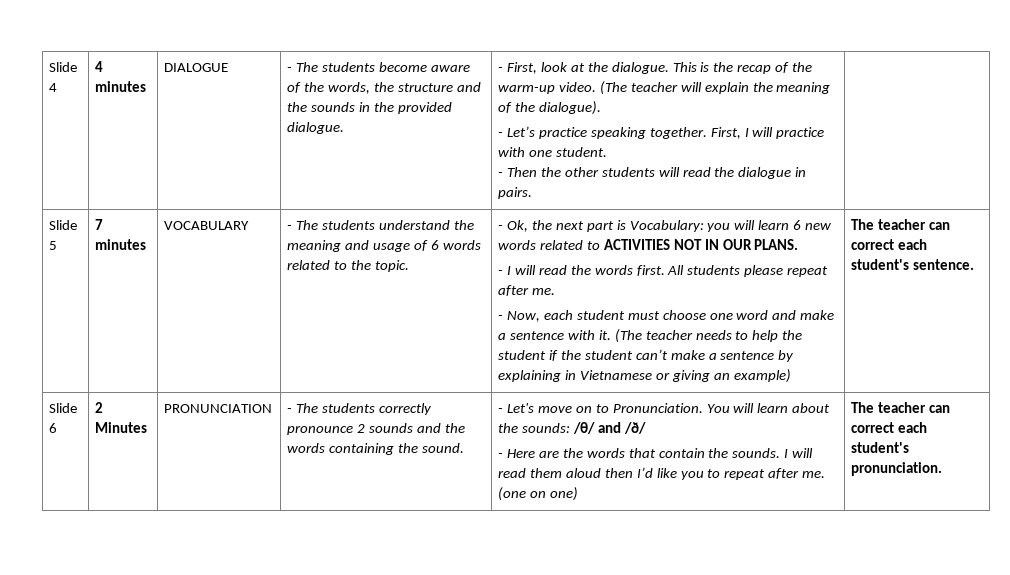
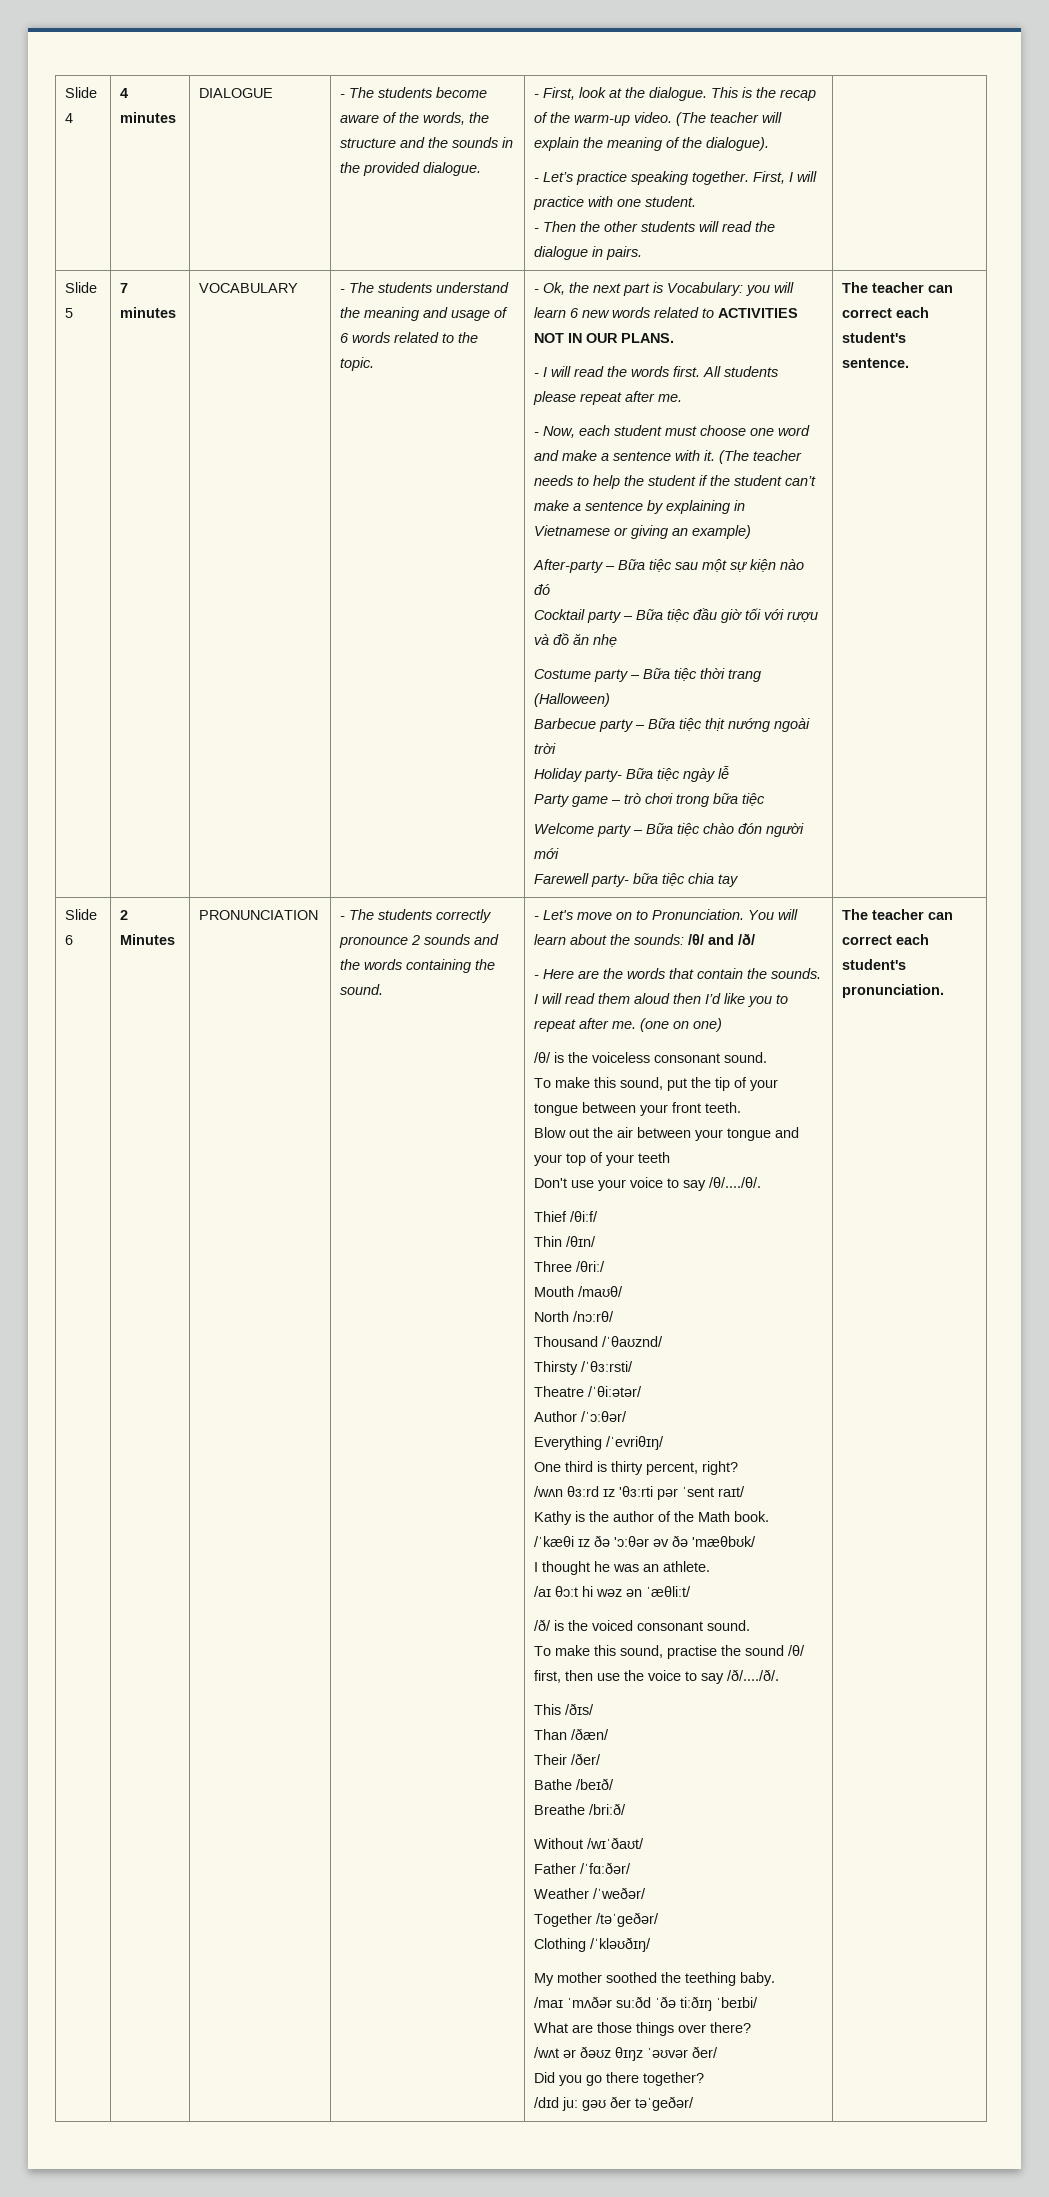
(791, 376) none -> [533,559,805,573] [534,584,551,595] [534,608,819,623] [534,633,618,647] [534,668,762,682] [534,693,611,707] [534,718,811,732] [534,743,557,754] [534,766,730,782] [534,793,766,807] [534,823,805,837] [534,848,560,859] [534,873,739,887] // After-party – Bữa tiệc sau một sự kiện nào đó // Cocktail party – Bữa tiệc đầu giờ tối với rượu và đồ ăn nhẹ // Costume party – Bữa tiệc thời trang (Halloween) // Barbecue party – Bữa tiệc thịt nướng ngoài trời // Holiday party- Bữa tiệc ngày lễ // Party game – trò chơi trong bữa tiệc // Welcome party – Bữa tiệc chào đón người mới // Farewell party- bữa tiệc chia tay
(578, 494) none -> [534,1052,768,1063] [534,1077,779,1091] [534,1102,742,1116] [534,1127,800,1141] [534,1152,671,1166] [534,1177,762,1191] [534,1211,599,1222] [534,1236,597,1247] [534,1261,606,1272] [534,1286,624,1297] [534,1311,615,1322] [534,1336,664,1347] [534,1361,634,1375] [534,1386,643,1397] [534,1411,628,1422] [534,1436,665,1450] [534,1461,739,1475] [534,1486,746,1500] [534,1511,770,1525] [534,1535,757,1547] [534,1561,711,1575] [534,1586,692,1597] [534,1619,751,1631] [534,1645,806,1659] [534,1669,780,1684] [534,1703,595,1715] [534,1728,610,1740] [534,1753,602,1765] [534,1778,615,1790] [534,1803,627,1815] [534,1837,645,1849] [534,1862,632,1874] [534,1887,647,1899] [534,1912,660,1927] [534,1937,652,1952] [534,1972,776,1986] [534,1996,759,2011] [534,2022,752,2036] [534,2046,719,2061] [534,2072,705,2086] [534,2096,695,2111] // /θ/ is the voiceless consonant sound. // To make this sound, put the tip of your tongue between your front teeth. // Blow out the air between your tongue and your top of your teeth // Don't use your voice to say /θ/..../θ/. // Thief /θiːf/ // Thin /θɪn/ // Three /θriː/ // Mouth /maʊθ/ // North /nɔːrθ/ // Thousand /ˈθaʊznd/ // Thirsty /ˈθɜːrsti/ // Theatre /ˈθiːətər/ // Author /ˈɔːθər/ // Everything /ˈevriθɪŋ/ // One third is thirty percent, right? // /wʌn θɜːrd ɪz 'θɜːrti pər ˈsent raɪt/ // Kathy is the author of the Math book. // /ˈkæθi ɪz ðə 'ɔːθər əv ðə 'mæθbʊk/ // I thought he was an athlete. // /aɪ θɔːt hi wəz ən ˈæθliːt/ // /ð/ is the voiced consonant sound. // To make this sound, practise the sound /θ/ first, then use the voice to say /ð/..../ð/. // This /ðɪs/ // Than /ðæn/ // Their /ðer/ // Bathe /beɪð/ // Breathe /briːð/ // Without /wɪˈðaʊt/ // Father /ˈfɑːðər/ // Weather /ˈweðər/ // Together /təˈɡeðər/ // Clothing /ˈkləʊðɪŋ/ // My mother soothed the teething baby. // /maɪ ˈmʌðər suːðd ˈðə tiːðɪŋ ˈbeɪbi/ // What are those things over there? // /wʌt ər ðəʊz θɪŋz ˈəʊvər ðer/ // Did you go there together? // /dɪd juː gəʊ ðer təˈɡeðər/

